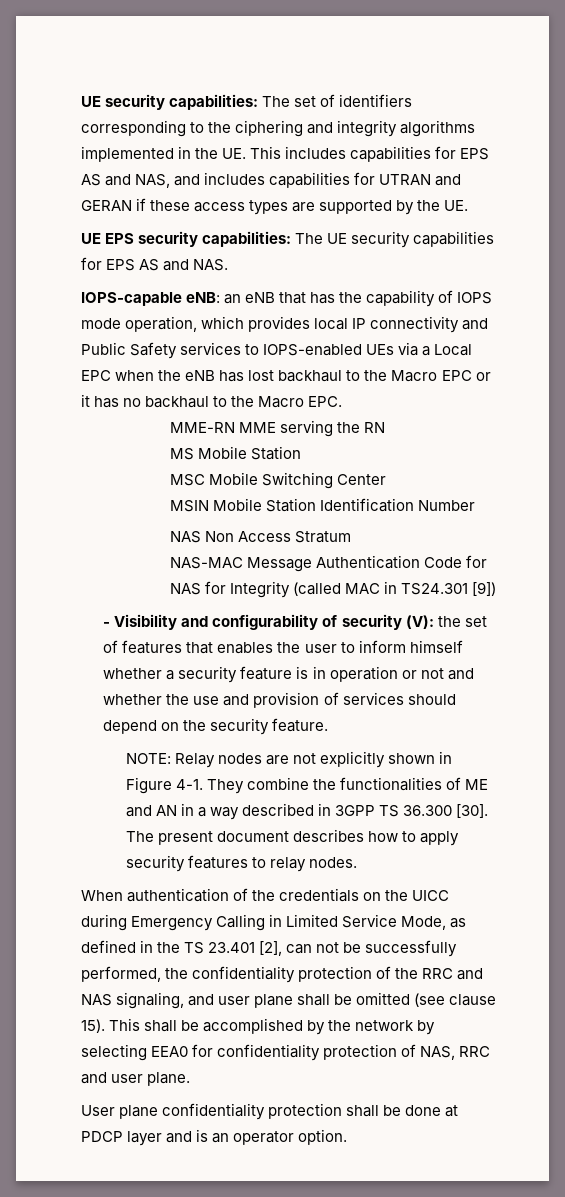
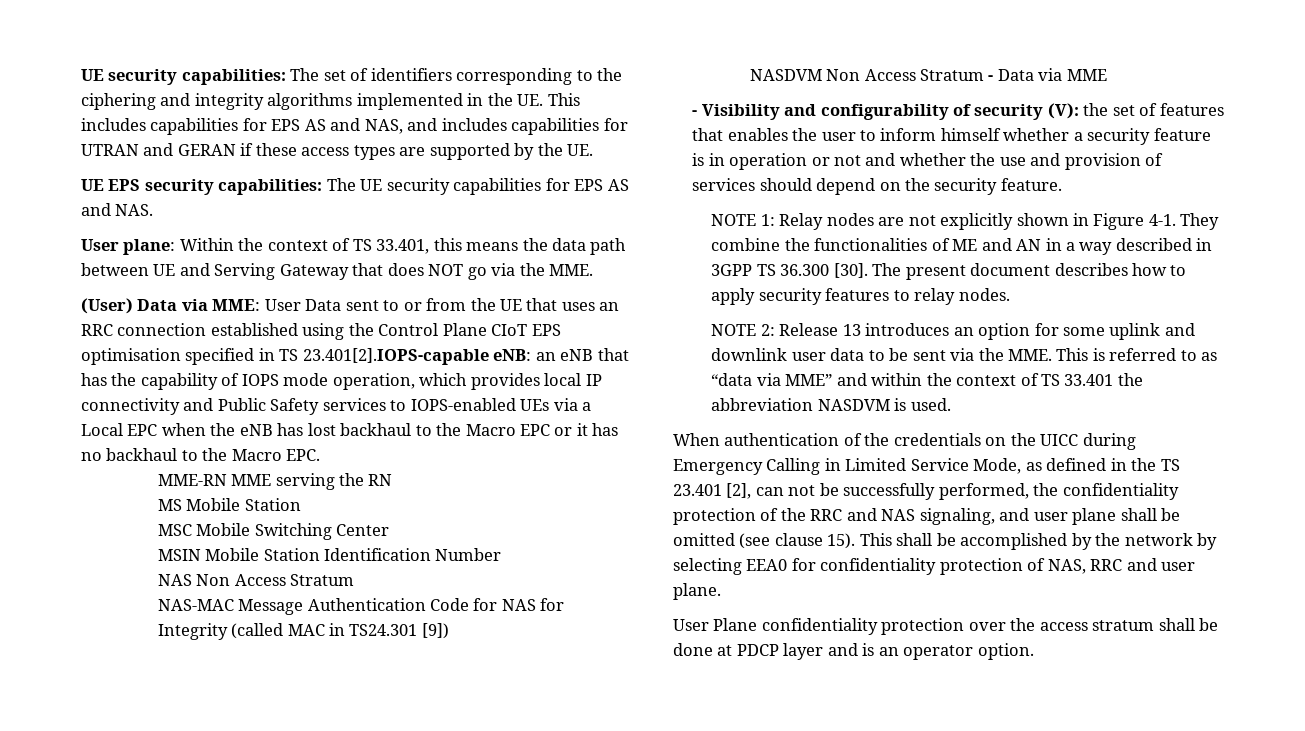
[81,292,182,306] IOPS-capable -> [81,238,627,255] [81,263,594,280] [81,298,620,314] [81,323,561,340] [81,348,489,365] User plane: Within the context of TS 33.401, this means the data path between UE and Serving Gateway that does NOT go via the MME. // (User) Data via MME: User Data sent to or from the UE that uses an RRC connection established using the Control Plane CIoT EPS optimisation specified in TS 23.401[2].IOPS-capable
(497, 589) none -> [749,68,1107,81] // NASDVM Non Access Stratum - Data via MME
[125,753,171,764] NOTE: -> [711,214,775,226] NOTE 1:
(357, 862) none -> [711,323,1195,340] [711,348,1218,361] [711,373,1143,386] [711,398,951,411] // NOTE 2: Release 13 introduces an option for some uplink and downlink user data to be sent via the MME. This is referred to as “data via MME” and within the context of TS 33.401 the abbreviation NASDVM is used.
[119,1103,343,1120] plane confidentiality protection -> [713,618,1155,635] Plane confidentiality protection over the access stratum

